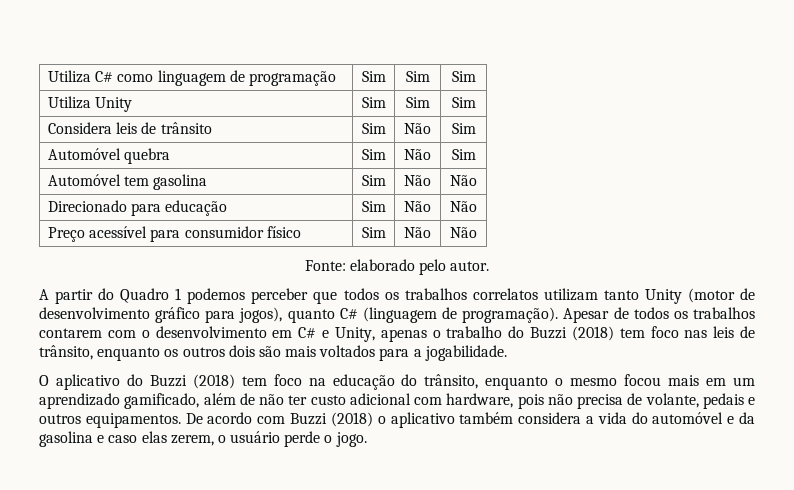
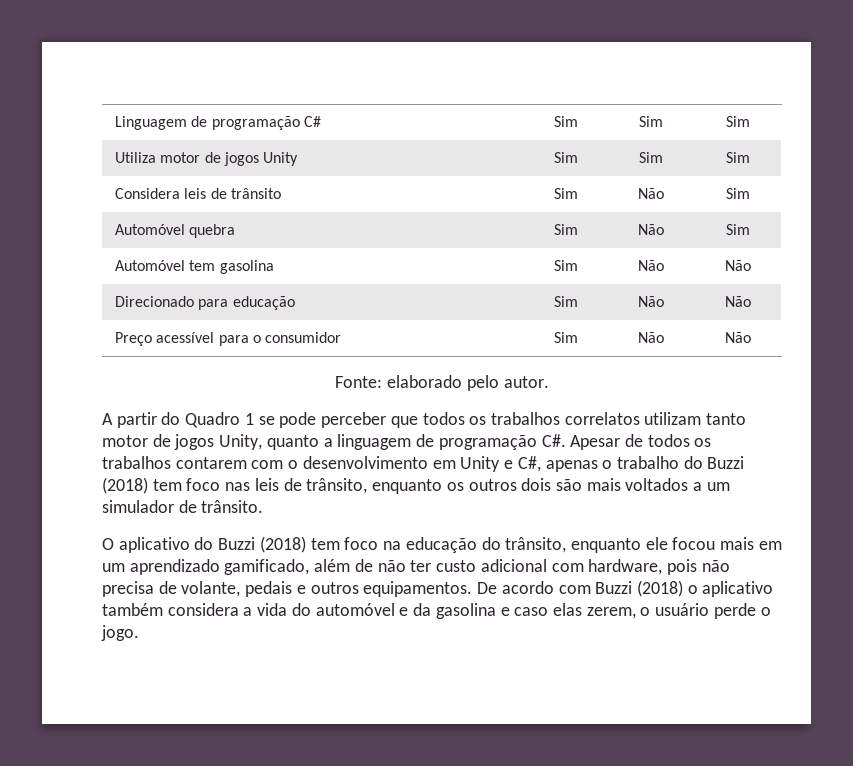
[47,70,336,86] Utiliza C# como linguagem de programação -> [114,116,321,130] Linguagem de programação C#
(91, 102) none -> [160,152,259,166] motor de jogos
(181, 235) none -> [252,335,261,343] o
[266,226,301,238] físico -> (342, 337) none
[187,288,246,304] podemos -> [258,412,317,428] se pode
[644,288,755,304] [39,307,559,323] Unity (motor de desenvolvimento gráfico para jogos), quanto C# (linguagem de programação). -> [102,434,566,450] motor de jogos Unity, quanto a linguagem de programação C#.
[298,327,375,342] C# e Unity, -> [460,456,541,472] Unity e C#,
[379,345,507,361] para a jogabilidade. -> [693,482,730,491] [102,500,264,513] a um simulador de trânsito.
[555,378,618,386] o mesmo -> [645,537,668,550] ele

